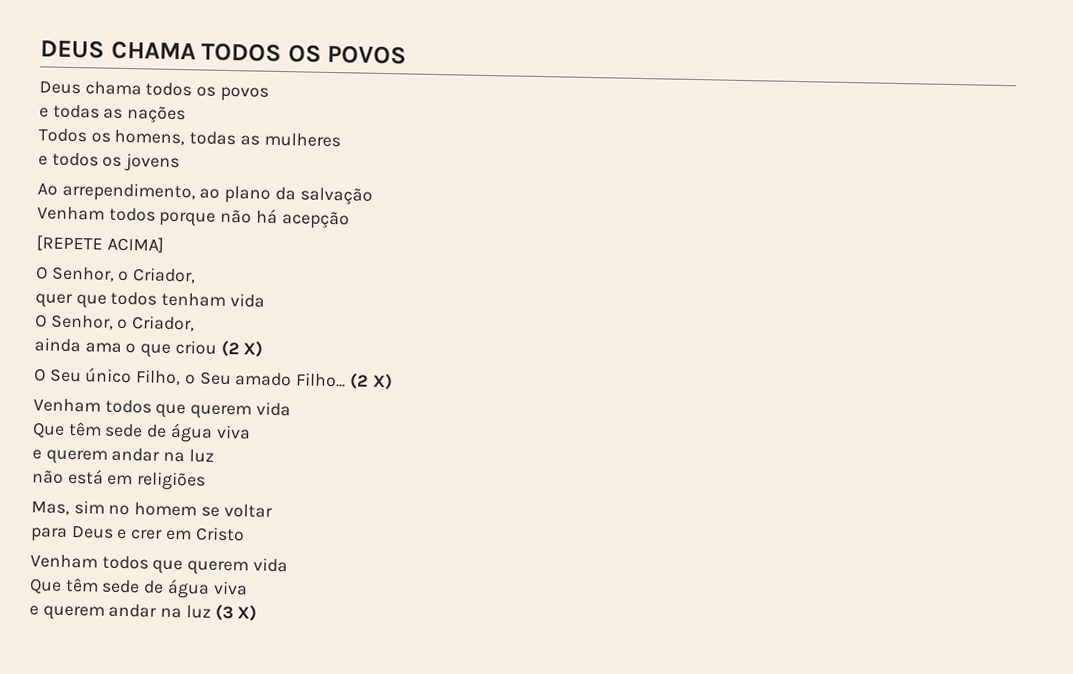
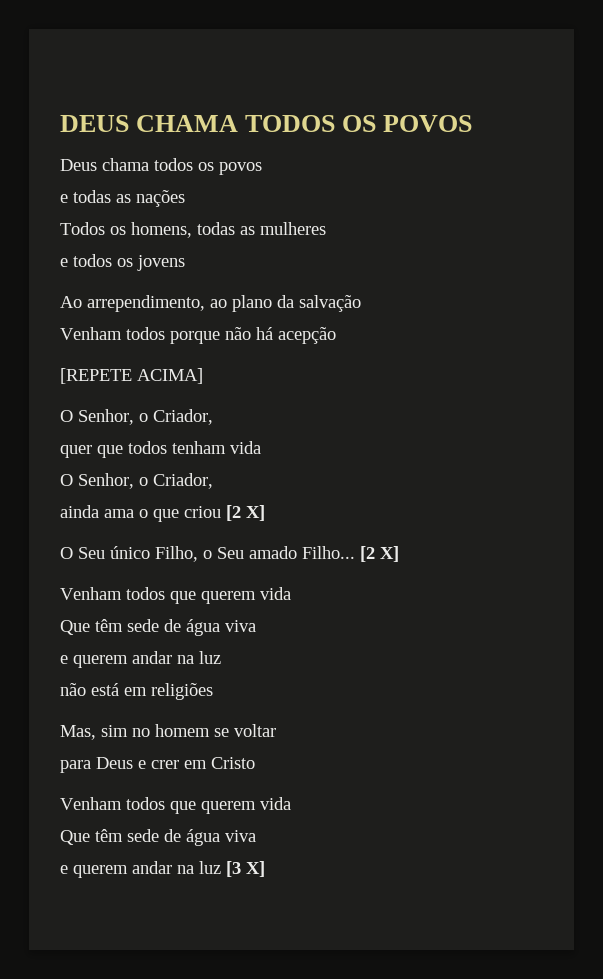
[220,339,264,358] (2 X) -> [226,505,265,521] [2 X]
[348,372,393,391] (2 X) -> [360,546,399,562] [2 X]
[214,603,258,622] (3 X) -> [226,861,265,877] [3 X]

